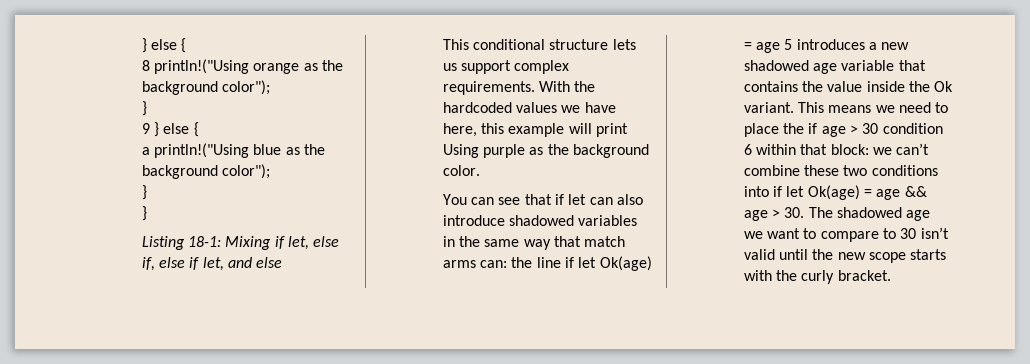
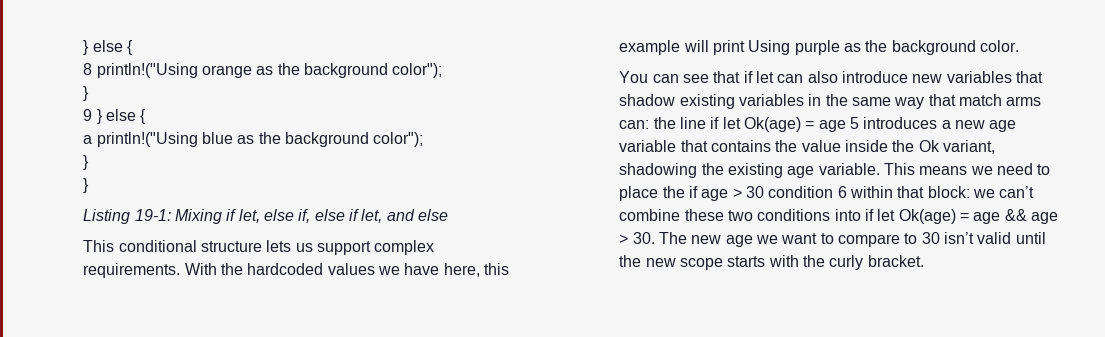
[187,236,221,247] 18-1: -> [134,209,171,221] 19-1:
[508,215,574,226] shadowed -> [912,71,1043,83] [619,94,735,109] new variables that shadow existing
[743,60,809,71] shadowed -> (985, 124) none
[743,102,794,113] variant. -> [942,140,995,154] [619,163,880,178] variant, shadowing the existing age variable.
[836,207,902,218] shadowed -> [691,235,722,244] new

